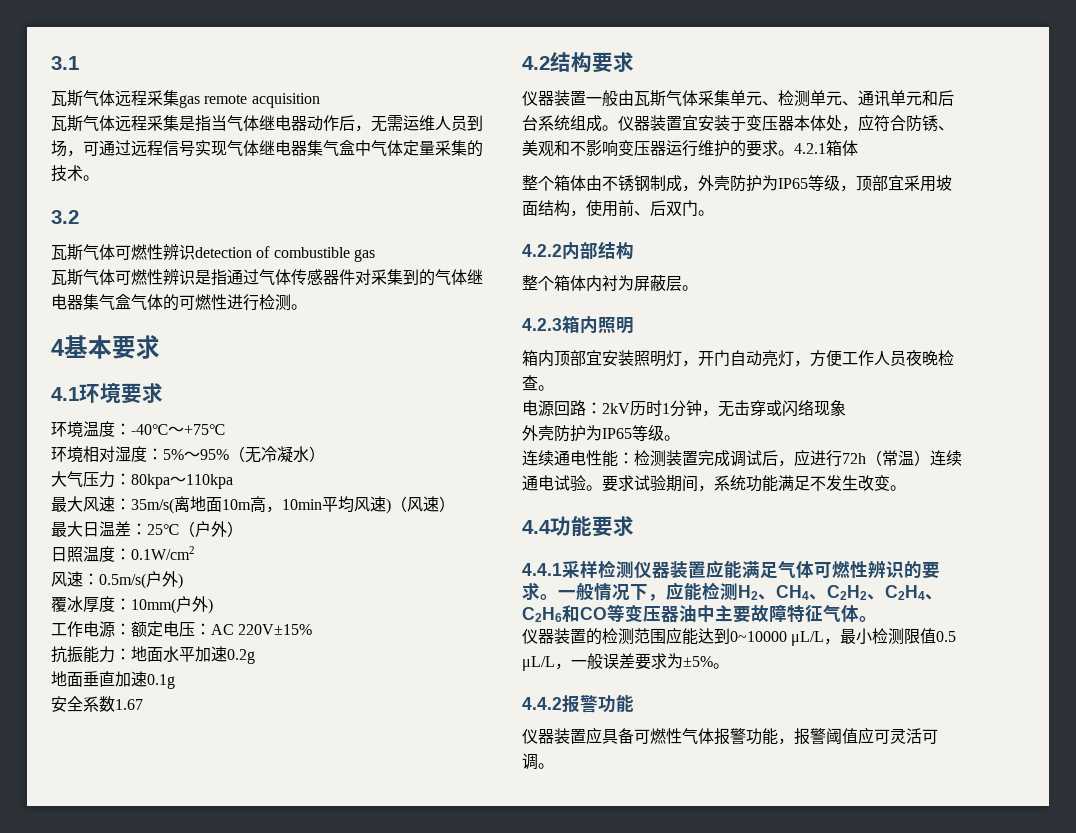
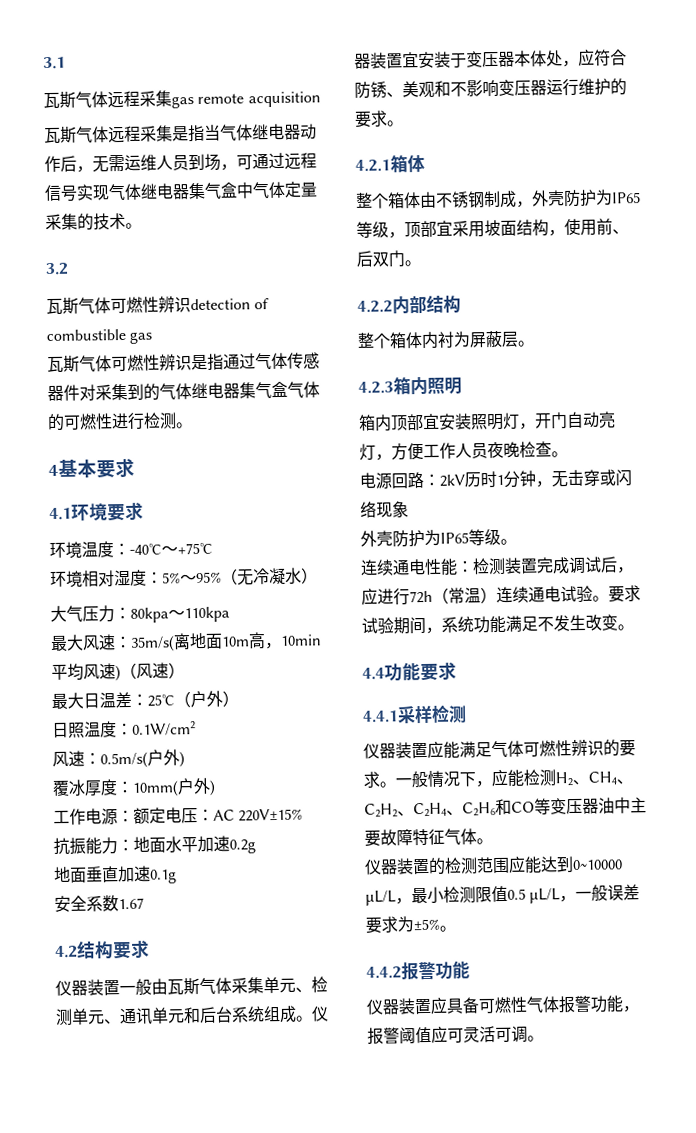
(794, 153) none -> (404, 123) //
(634, 569) none -> (467, 714) //

